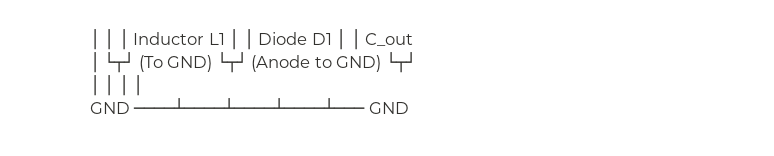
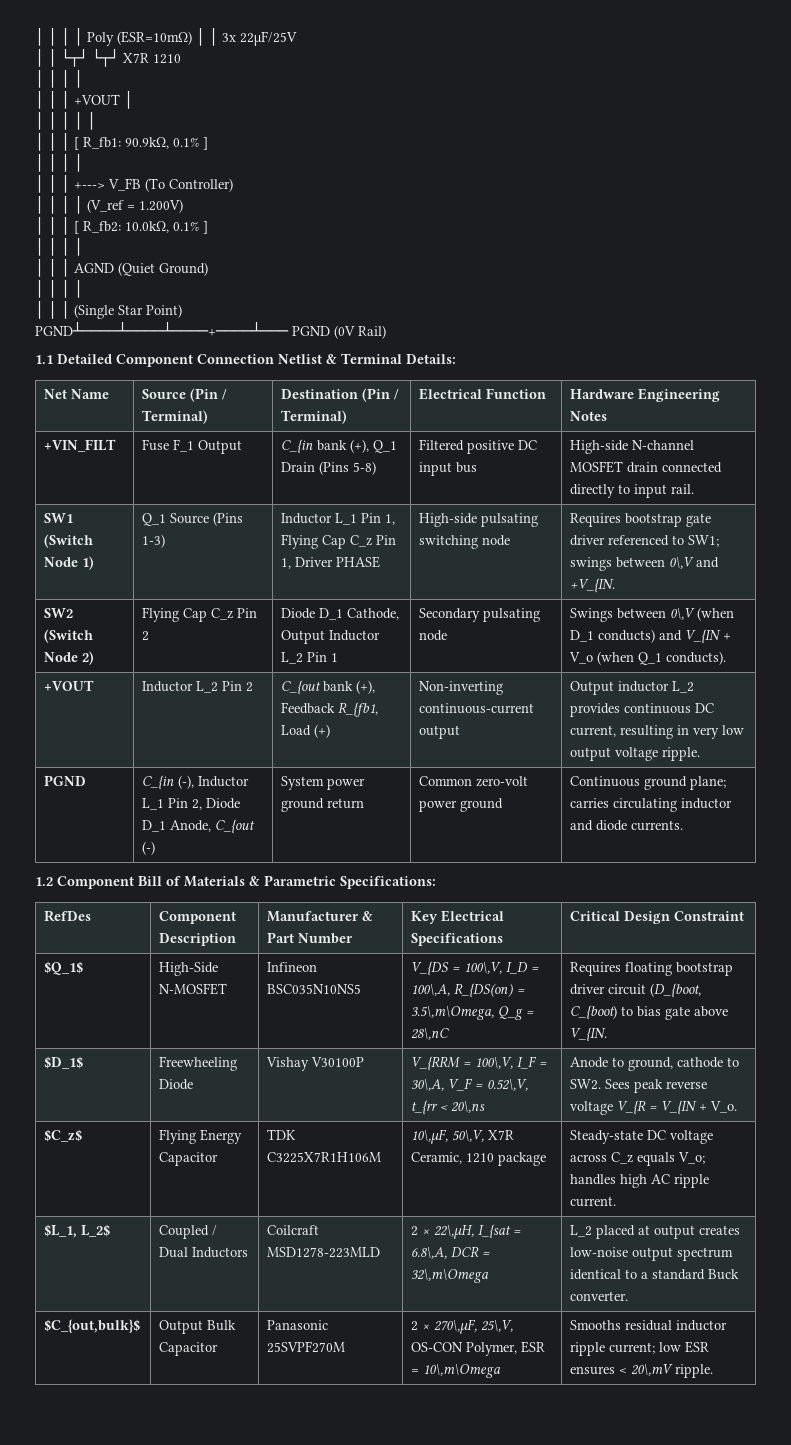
[90,29,414,50] [90,52,416,73] [90,75,144,96] [90,98,409,114] │ │ │ Inductor L1 │ │ Diode D1 │ │ C_out // │ └┬┘ (To GND) └┬┘ (Anode to GND) └┬┘ // │ │ │ │ // GND ────┴────┴────┴────┴─── GND -> [35,27,297,46] [35,48,181,67] [35,69,83,88] [35,90,133,109] [35,111,96,130] [35,132,208,151] [35,153,83,172] [35,174,233,193] [35,195,183,214] [35,216,208,235] [35,237,83,256] [35,258,208,277] [35,279,83,298] [35,300,182,319] [35,321,386,339] [35,353,456,367] [44,389,110,399] [142,388,228,402] [142,410,209,424] [281,388,400,402] [281,410,348,424] [419,388,547,400] [570,388,721,402] [570,411,608,421] [44,439,117,452] [142,439,243,454] [281,439,398,454] [281,461,377,475] [419,439,538,454] [419,462,478,476] [570,440,695,454] [570,461,723,473] [570,484,695,498] [44,513,74,523] [44,534,94,548] [44,556,95,570] [142,512,244,526] [142,534,166,548] [281,513,396,525] [281,534,397,549] [281,556,381,569] [419,513,539,527] [419,535,511,549] [570,513,712,527] [570,535,720,547] [570,557,720,571] [570,578,616,593] [44,608,74,618] [44,629,94,643] [44,651,95,665] [142,607,258,622] [142,631,150,641] [281,608,400,620] [281,630,381,644] [281,652,339,664] [419,608,541,622] [419,630,448,641] [570,607,735,622] [570,629,732,644] [569,651,727,665] [44,680,95,691] [142,681,254,693] [281,680,376,695] [281,702,379,717] [281,724,331,738] [419,681,504,695] [419,703,535,714] [419,725,461,739] [570,681,695,695] [570,703,715,717] [570,725,745,739] [570,747,701,761] [44,775,87,786] [142,775,250,790] [142,798,241,810] [142,819,256,834] [142,841,156,855] [281,776,366,790] [281,798,365,812] [419,776,529,787] [419,798,504,812] [570,776,727,790] [570,798,733,812] [570,820,684,831] [35,875,436,889] [44,910,92,922] [159,911,237,924] [159,933,237,946] [267,911,374,922] [267,932,354,944] [411,910,505,924] [411,933,504,946] [570,911,745,924] [44,961,84,975] [159,962,219,976] [159,983,228,995] [267,962,318,972] [267,984,362,994] [411,961,540,976] [411,983,526,998] [411,1006,535,1020] [411,1028,450,1040] [570,962,734,976] [570,983,702,998] [570,1005,729,1020] [570,1027,608,1042] [44,1056,84,1069] [159,1056,238,1071] [159,1079,194,1090] [266,1057,365,1071] [411,1056,548,1071] [411,1078,529,1091] [411,1100,486,1115] [570,1057,740,1071] [570,1079,708,1093] [570,1100,738,1115] [44,1129,83,1142] [159,1129,243,1144] [159,1152,219,1166] [267,1129,297,1140] [267,1152,382,1163] [411,1129,515,1144] [411,1152,547,1166] [570,1130,714,1144] [570,1152,706,1166] [570,1174,710,1188] [570,1196,617,1207] [44,1224,111,1238] [159,1225,218,1239] [159,1247,249,1258] [267,1225,320,1235] [267,1247,381,1258] [411,1224,522,1239] [411,1246,491,1259] [411,1269,490,1283] [570,1225,741,1239] [570,1247,734,1261] [570,1269,740,1280] [570,1291,629,1301] [44,1319,141,1333] [159,1320,237,1334] [159,1342,219,1356] [267,1320,329,1330] [267,1341,346,1353] [411,1319,514,1334] [411,1341,546,1356] [411,1364,502,1378] [570,1320,728,1331] [570,1341,710,1356] [570,1364,714,1378] │ │ │ │ Poly (ESR=10mΩ) │ │ 3x 22µF/25V // │ │ └┬┘ └┬┘ X7R 1210 // │ │ │ │ // │ │ │ +VOUT │ // │ │ │ │ │ // │ │ │ [ R_fb1: 90.9kΩ, 0.1% ] // │ │ │ │ // │ │ │ +---> V_FB (To Controller) // │ │ │ │ (V_ref = 1.200V) // │ │ │ [ R_fb2: 10.0kΩ, 0.1% ] // │ │ │ │ // │ │ │ AGND (Quiet Ground) // │ │ │ │ // │ │ │ (Single Star Point) // PGND┴────┴────┴────+────┴─── PGND (0V Rail) // 1.1 Detailed Component Connection Netlist & Terminal Details: // Net Name | Source (Pin / Terminal) | Destination (Pin / Terminal) | Electrical Function | Hardware Engineering Notes // +VIN_FILT | Fuse F_1 Output | C_{in bank (+), Q_1 Drain (Pins 5-8) | Filtered positive DC input bus | High-side N-channel MOSFET drain connected directly to input rail. // SW1 (Switch Node 1) | Q_1 Source (Pins 1-3) | Inductor L_1 Pin 1, Flying Cap C_z Pin 1, Driver PHASE | High-side pulsating switching node | Requires bootstrap gate driver referenced to SW1; swings between 0\,V and +V_{IN. // SW2 (Switch Node 2) | Flying Cap C_z Pin 2 | Diode D_1 Cathode, Output Inductor L_2 Pin 1 | Secondary pulsating node | Swings between 0\,V (when D_1 conducts) and V_{IN + V_o (when Q_1 conducts). // +VOUT | Inductor L_2 Pin 2 | C_{out bank (+), Feedback R_{fb1, Load (+) | Non-inverting continuous-current output | Output inductor L_2 provides continuous DC current, resulting in very low output voltage ripple. // PGND | C_{in (-), Inductor L_1 Pin 2, Diode D_1 Anode, C_{out (-) | System power ground return | Common zero-volt power ground | Continuous ground plane; carries circulating inductor and diode currents. // 1.2 Component Bill of Materials & Parametric Specifications: // RefDes | Component Description | Manufacturer & Part Number | Key Electrical Specifications | Critical Design Constraint // $Q_1$ | High-Side N-MOSFET | Infineon BSC035N10NS5 | V_{DS = 100\,V, I_D = 100\,A, R_{DS(on) = 3.5\,m\Omega, Q_g = 28\,nC | Requires floating bootstrap driver circuit (D_{boot, C_{boot) to bias gate above V_{IN. // $D_1$ | Freewheeling Diode | Vishay V30100P | V_{RRM = 100\,V, I_F = 30\,A, V_F = 0.52\,V, t_{rr < 20\,ns | Anode to ground, cathode to SW2. Sees peak reverse voltage V_{R = V_{IN + V_o. // $C_z$ | Flying Energy Capacitor | TDK C3225X7R1H106M | 10\,µF, 50\,V, X7R Ceramic, 1210 package | Steady-state DC voltage across C_z equals V_o; handles high AC ripple current. // $L_1, L_2$ | Coupled / Dual Inductors | Coilcraft MSD1278-223MLD | 2 × 22\,µH, I_{sat = 6.8\,A, DCR = 32\,m\Omega | L_2 placed at output creates low-noise output spectrum identical to a standard Buck converter. // $C_{out,bulk}$ | Output Bulk Capacitor | Panasonic 25SVPF270M | 2 × 270\,µF, 25\,V, OS-CON Polymer, ESR = 10\,m\Omega | Smooths residual inductor ripple current; low ESR ensures < 20\,mV ripple.

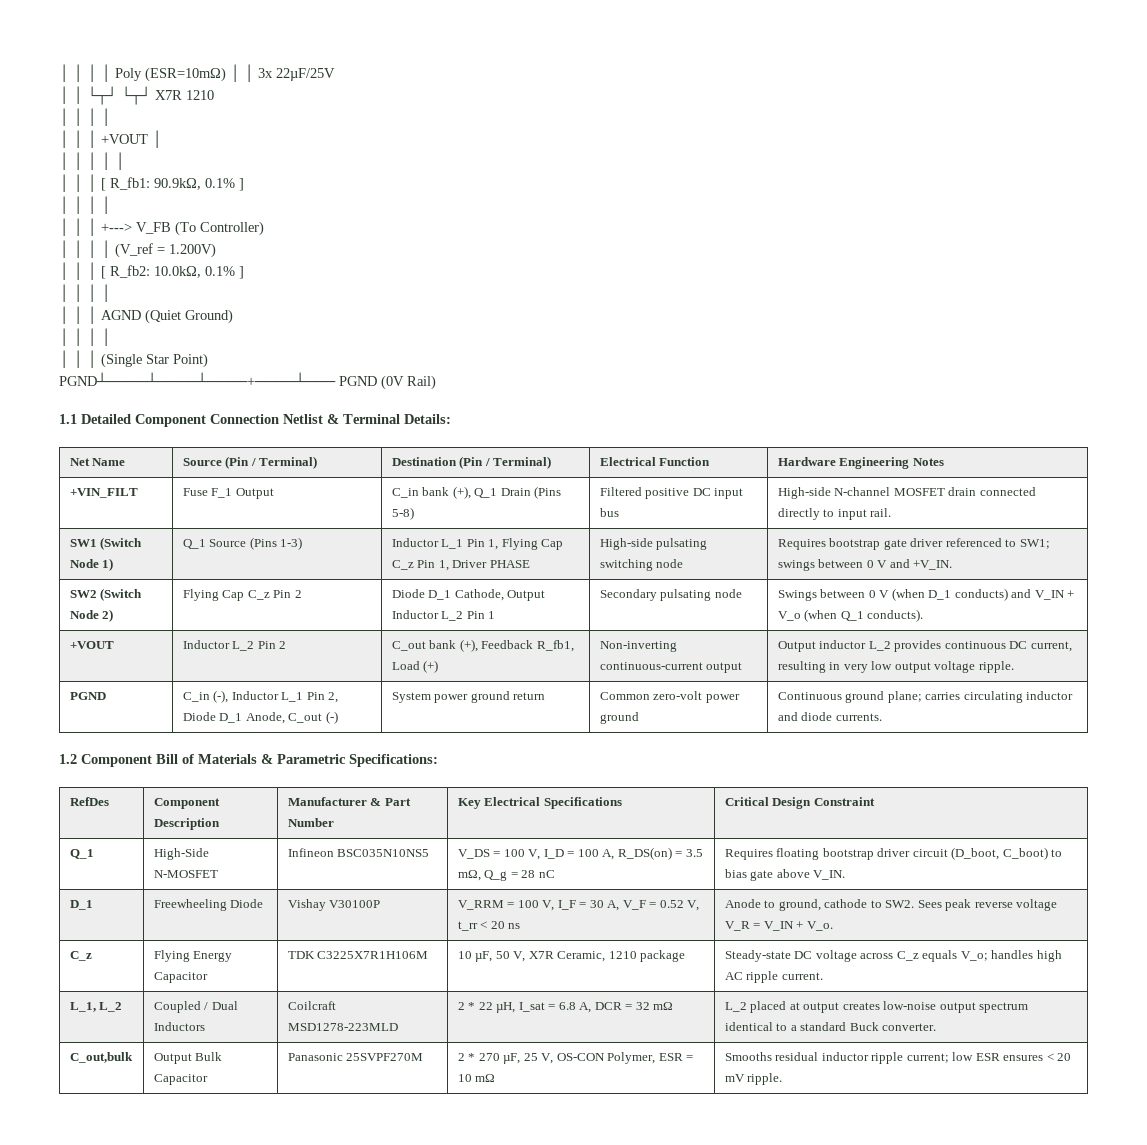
[281,439,314,454] C_{in -> [391,488,419,498] C_in
[669,557,720,569] [570,578,616,593] 0\,V and +V_{IN. -> [866,559,953,570] 0 V and +V_IN.
[670,608,696,620] 0\,V -> [868,590,890,598] 0 V
[685,629,722,644] V_{IN -> [1034,590,1065,600] V_IN
[281,680,322,695] C_{out -> [391,641,426,651] C_out
[338,702,379,717] R_{fb1, -> [536,640,574,652] R_fb1,
[142,775,175,790] C_{in -> [182,692,210,702] C_in
[215,819,256,834] C_{out -> [288,713,323,723] C_out
[44,961,84,975] $Q_1$ -> [69,849,94,859] Q_1
[411,961,540,976] [411,983,526,998] [411,1006,535,1020] [411,1028,450,1040] V_{DS = 100\,V, I_D = 100\,A, R_{DS(on) = 3.5\,m\Omega, Q_g = 28\,nC -> [457,847,703,860] [457,870,555,881] V_DS = 100 V, I_D = 100 A, R_DS(on) = 3.5 mΩ, Q_g = 28 nC
[650,983,702,998] [570,1005,618,1020] (D_{boot, C_{boot) -> [951,847,1048,860] (D_boot, C_boot)
[570,1027,608,1042] [44,1056,84,1069] V_{IN. // $D_1$ -> [813,870,846,880] [69,900,93,910] V_IN. // D_1
[411,1056,548,1071] [411,1078,529,1091] [411,1100,486,1115] V_{RRM = 100\,V, I_F = 30\,A, V_F = 0.52\,V, t_{rr < 20\,ns -> [457,900,700,911] [457,921,521,931] V_RRM = 100 V, I_F = 30 A, V_F = 0.52 V, t_rr < 20 ns
[617,1100,698,1115] V_{R = V_{IN -> [724,921,794,931] V_R = V_IN
[44,1129,83,1142] $C_z$ -> [69,951,92,961] C_z
[411,1129,485,1144] 10\,µF, 50\,V, -> [457,951,526,962] 10 µF, 50 V,
[44,1224,111,1238] $L_1, L_2$ -> [69,1002,123,1012] L_1, L_2
[422,1224,522,1239] [411,1246,491,1259] [411,1269,490,1283] × 22\,µH, I_{sat = 6.8\,A, DCR = 32\,m\Omega -> [468,1002,674,1013] * 22 µH, I_sat = 6.8 A, DCR = 32 mΩ
[44,1319,141,1333] $C_{out,bulk}$ -> [69,1052,133,1063] C_out,bulk
[422,1319,514,1334] × 270\,µF, 25\,V, -> [468,1053,554,1064] * 270 µF, 25 V,
[423,1364,502,1378] 10\,m\Omega -> [457,1074,496,1082] 10 mΩ
[631,1364,674,1376] 20\,mV -> [1057,1053,1072,1061] [724,1074,745,1082] 20 mV

